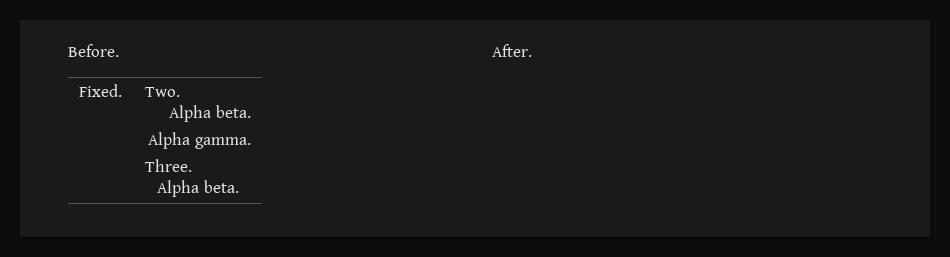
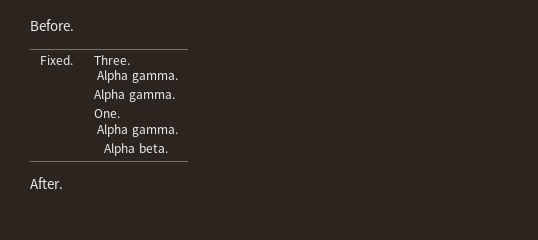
[145,87,181,97] [169,105,251,122] [148,132,251,149] [145,159,193,172] Two. // Alpha beta. // Alpha gamma. // Three. -> [94,55,131,65] [97,70,178,83] [94,89,175,102] [94,109,121,118] [97,124,178,137] Three. // Alpha gamma. // Alpha gamma. // One. // Alpha gamma.

